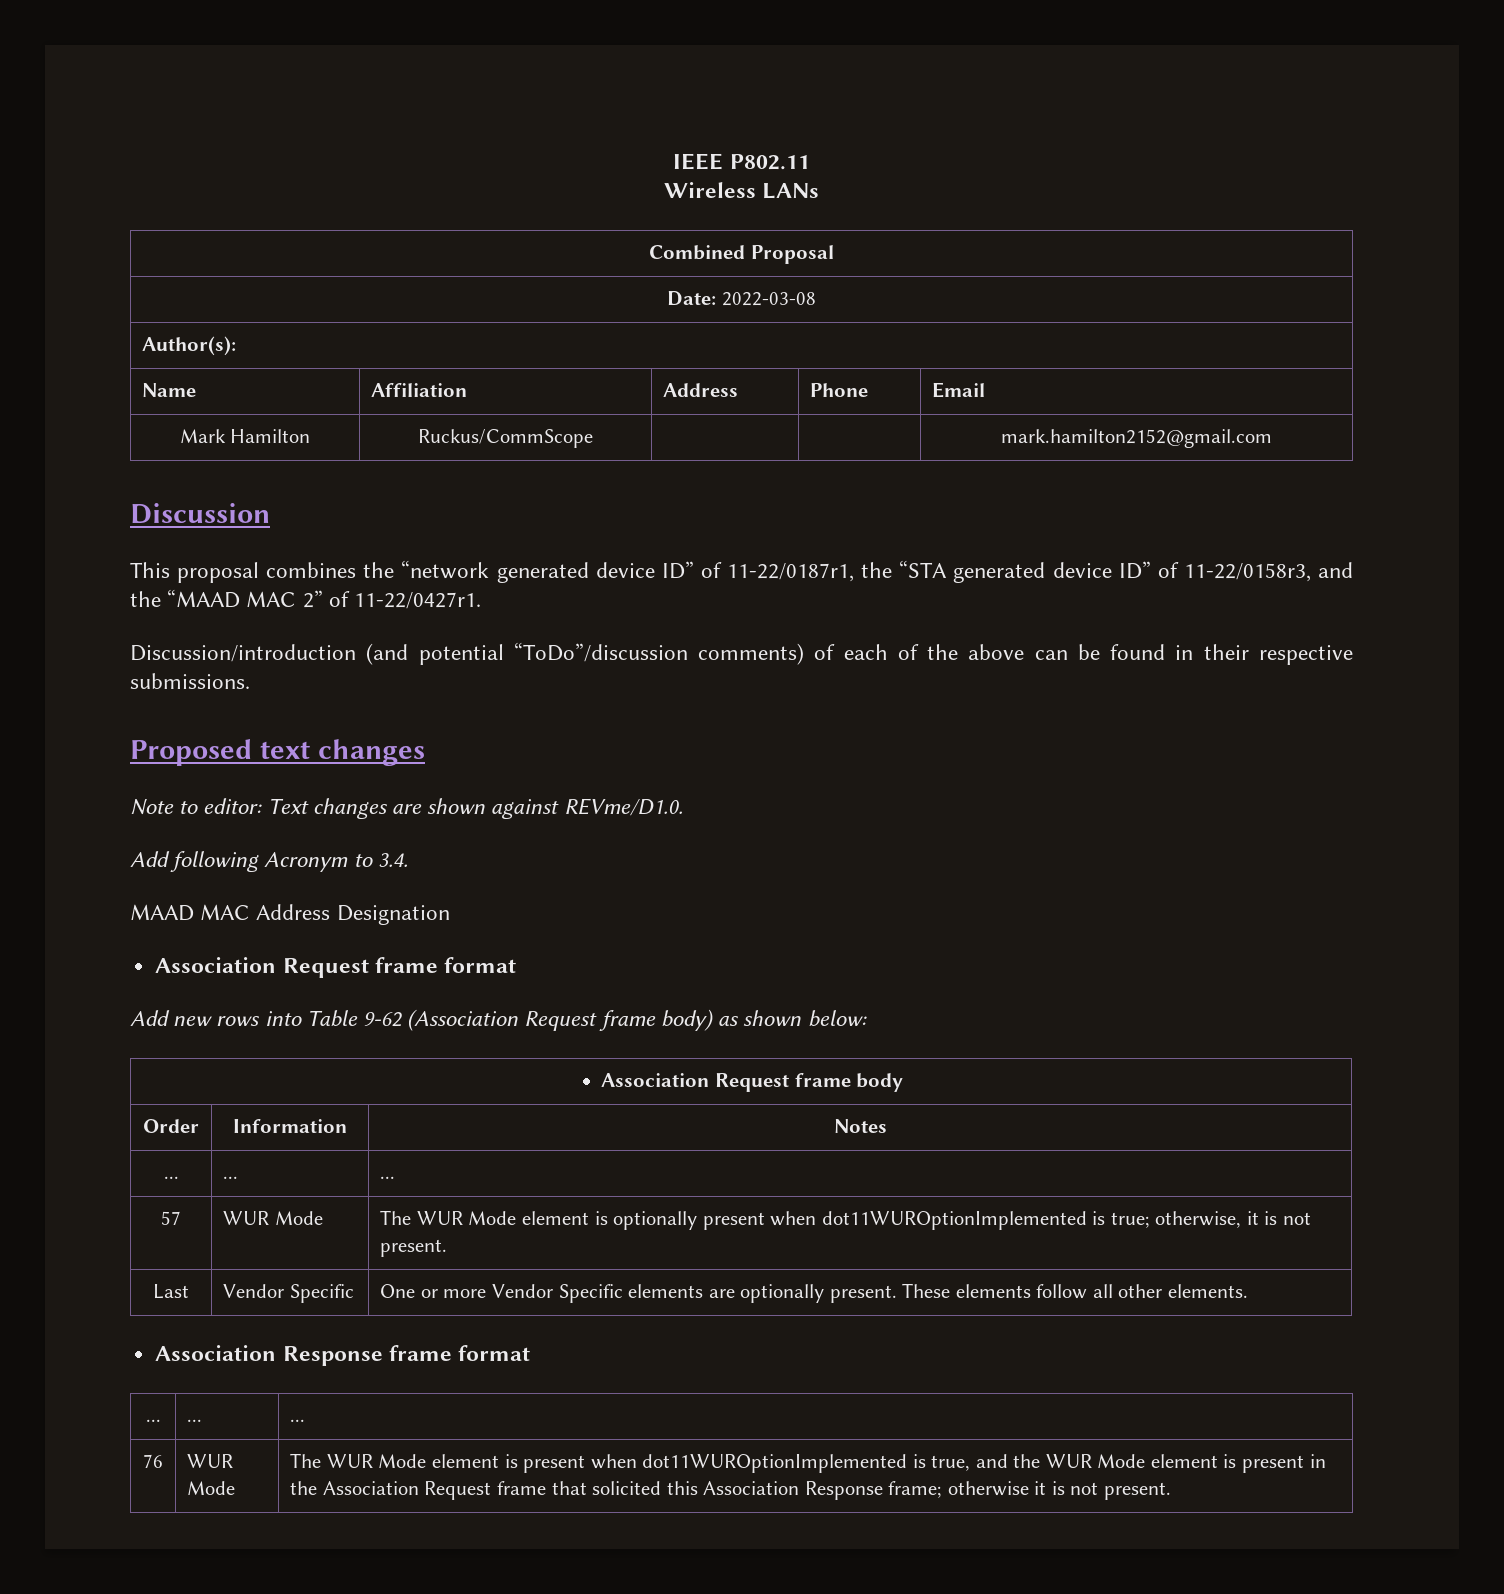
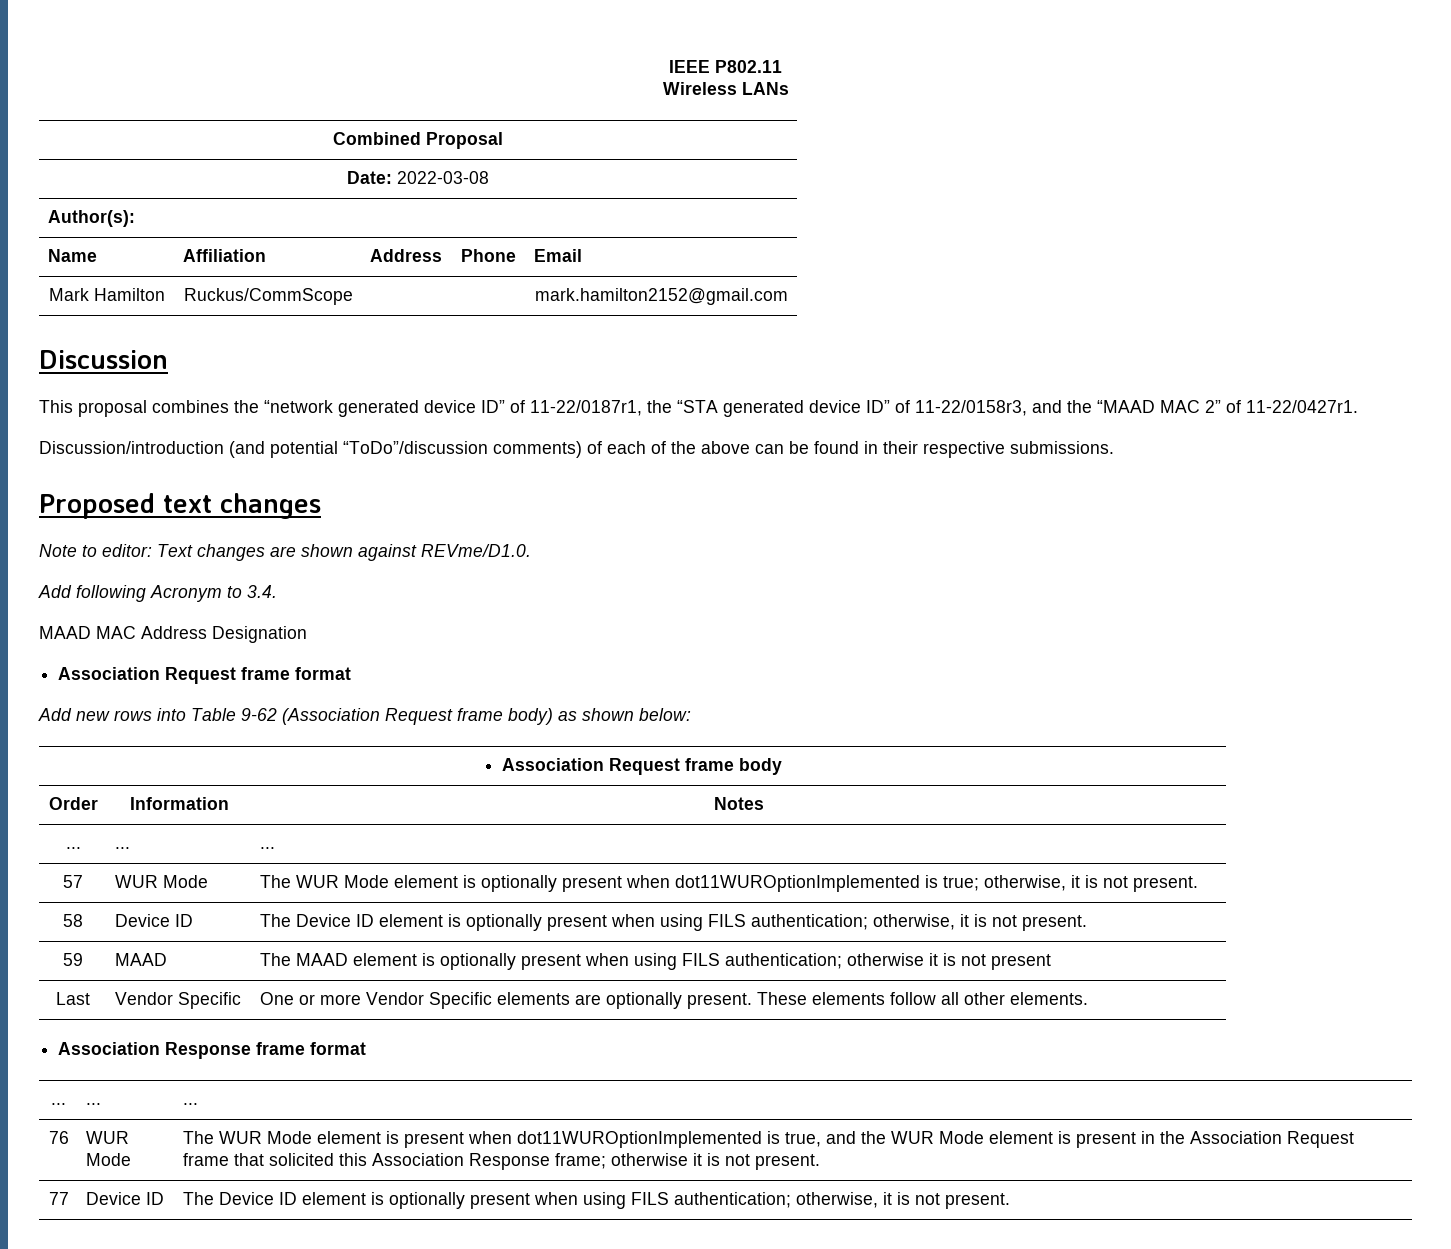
(448, 1248) none -> [63,914,83,927] [114,914,193,927] [259,914,1087,931] [63,953,83,966] [114,953,167,966] [259,953,1051,970] // 58 | Device ID | The Device ID element is optionally present when using FILS authentication; otherwise, it is not present. // 59 | MAAD | The MAAD element is optionally present when using FILS authentication; otherwise it is not present
(1171, 1491) none -> [48,1192,69,1205] [85,1192,164,1205] [182,1192,1010,1209] // 77 | Device ID | The Device ID element is optionally present when using FILS authentication; otherwise, it is not present.

